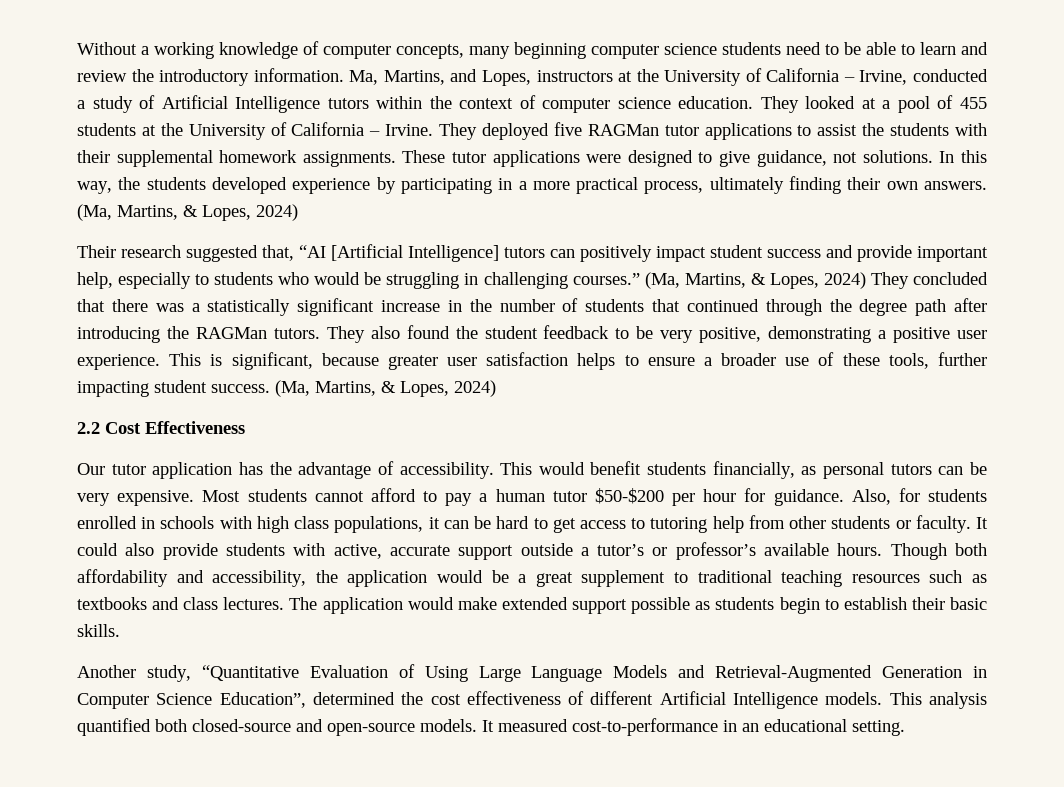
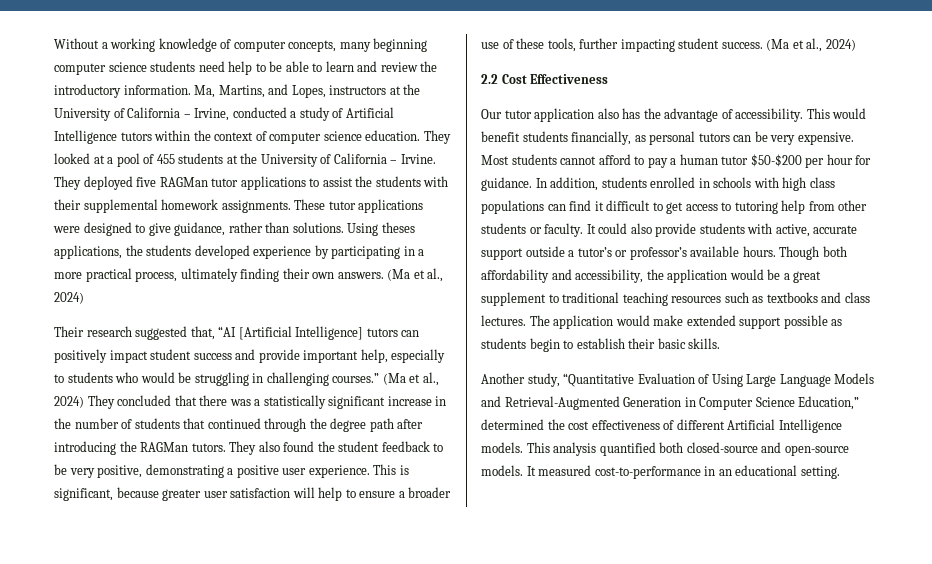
(821, 48) none -> [228,61,253,75] help
[833,150,988,163] [77,181,112,194] not solutions. In this way, -> [228,222,415,236] [54,245,122,259] rather than solutions. Using theses applications,
[77,204,251,221] (Ma, Martins, & Lopes, -> [387,268,444,282] (Ma et al.,
[644,272,819,289] (Ma, Martins, & Lopes, -> [382,372,439,386] (Ma et al.,
[577,353,616,370] helps -> [292,487,343,501] will help
[275,380,449,397] (Ma, Martins, & Lopes, -> [766,38,823,52] (Ma et al.,
(233, 470) none -> [597,108,619,119] also
[851,488,920,505] Also, for -> [535,177,599,191] In addition,
[334,516,530,533] populations, it can be hard -> [481,200,651,214] populations can find it difficult
[219,692,306,708] Education”, -> [798,396,860,410] Education,”

